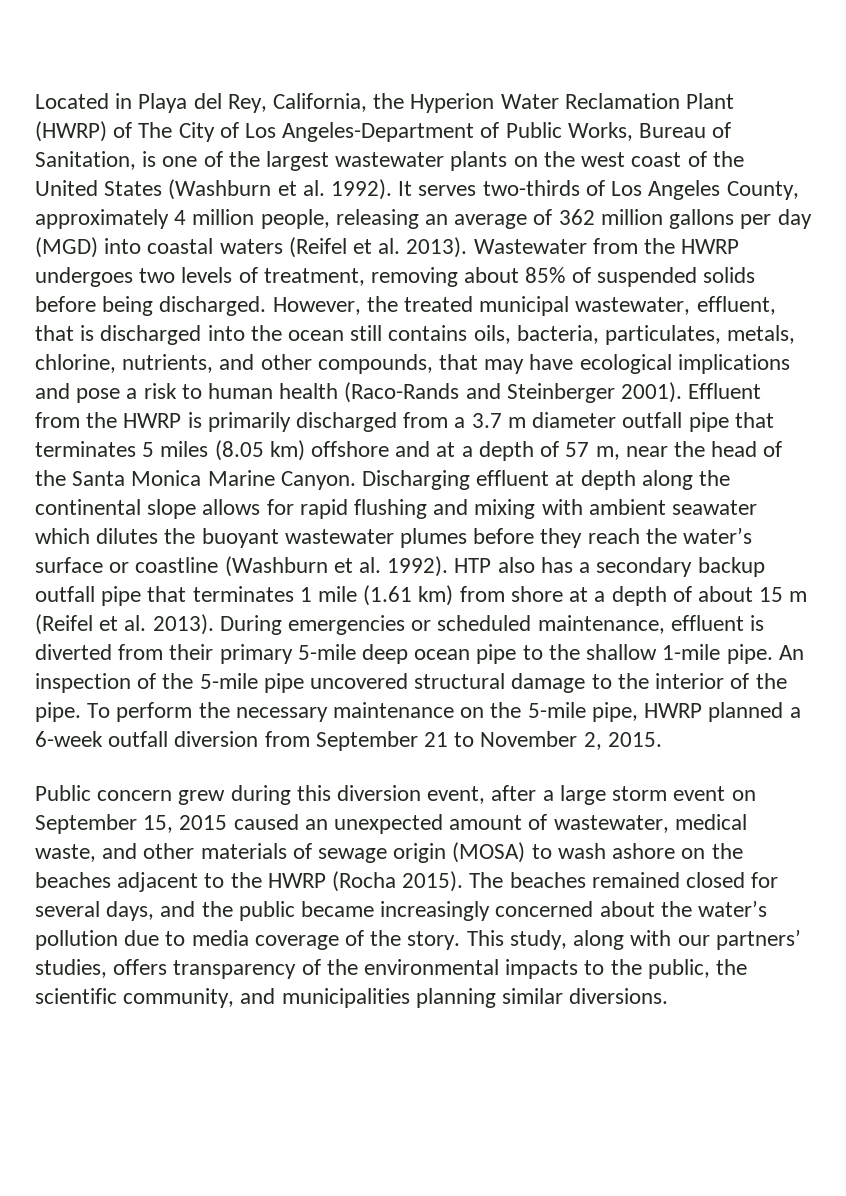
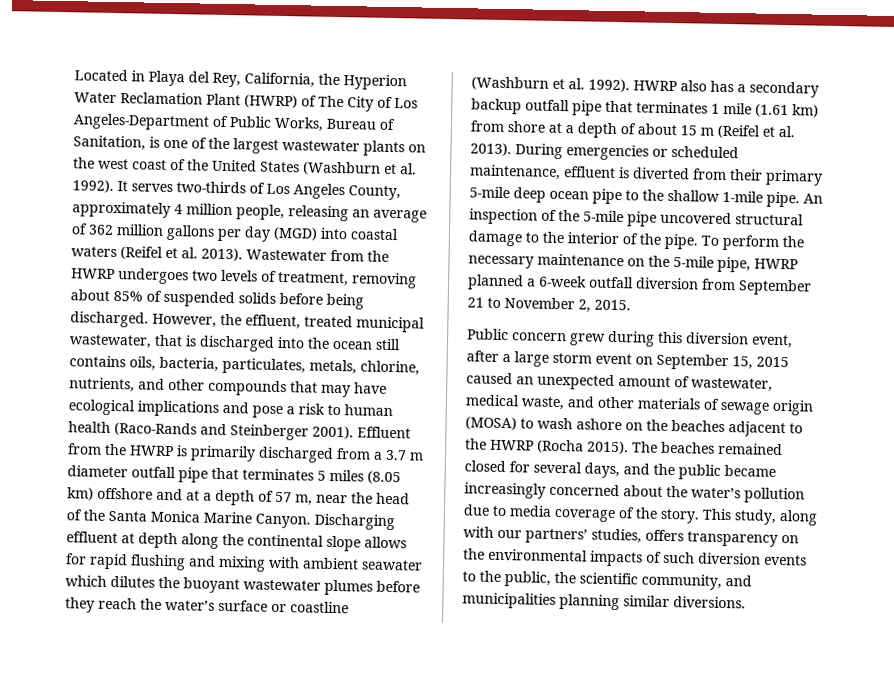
(398, 304) none -> [245,314,301,330] effluent,
[696,296,776,315] effluent, -> (152, 341) none
[317,354,433,374] compounds, -> [208,379,287,397] compounds
[454,558,492,573] HTP -> [633,80,677,92] HWRP
[301,959,321,975] of -> [781,535,799,544] on
(579, 969) none -> [646,551,807,566] of such diversion events

